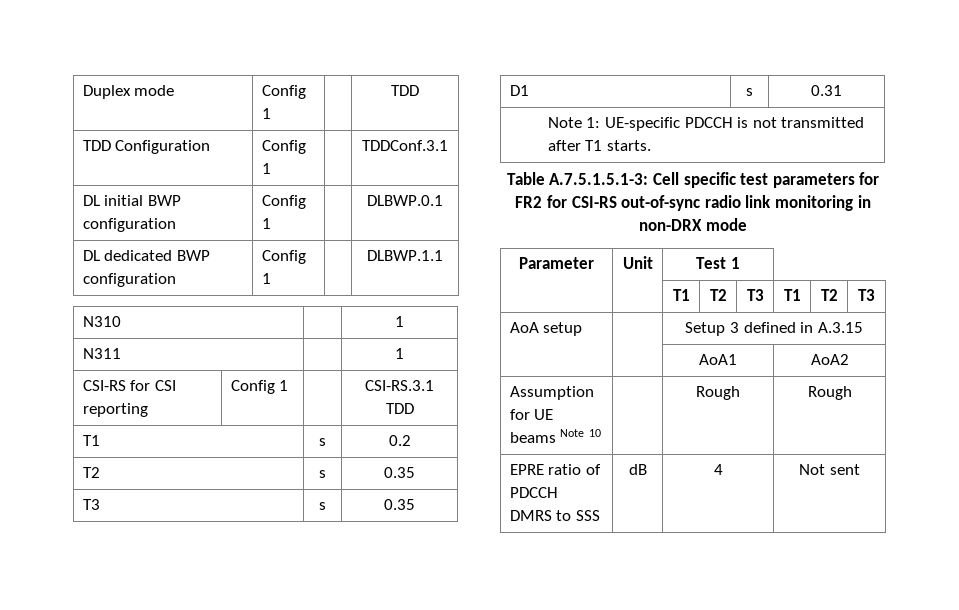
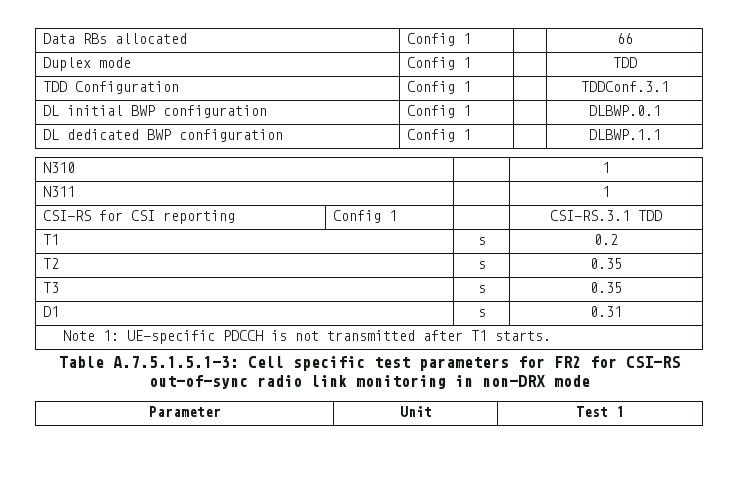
(82, 92) none -> [42,33,187,44] [406,33,471,46] [616,33,633,44] Data RBs allocated | Config 1 | | 66 //
[672,289,690,301] [709,289,727,301] [746,289,764,301] [783,289,801,301] [820,289,838,301] [858,289,875,301] [509,322,583,336] [685,322,863,336] [699,354,737,365] [810,354,849,365] [509,386,594,400] [509,409,554,420] [509,429,601,443] [696,386,740,400] [807,386,852,400] [509,464,601,475] [509,487,558,498] [509,510,600,521] [628,464,647,475] [713,464,723,475] [799,464,860,475] // | | T1 | T2 | T3 | T1 | T2 | T3 // AoA setup | | Setup 3 defined in A.3.15 // | | AoA1 | AoA2 // Assumption for UE beams Note 10 | | Rough | Rough // EPRE ratio of PDCCH DMRS to SSS | dB | 4 | Not sent -> (624, 411) none

